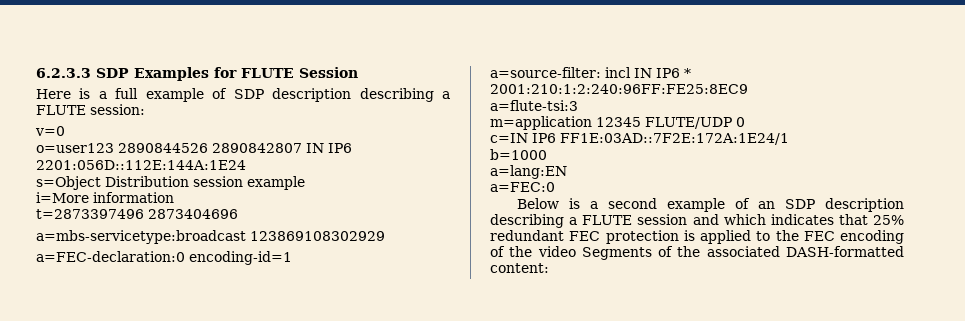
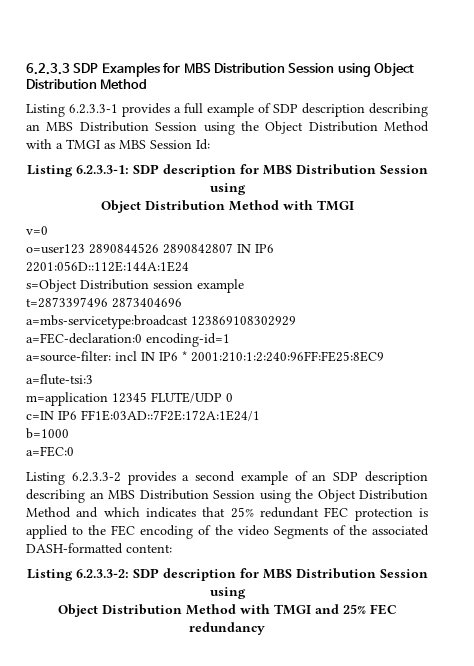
[241,67,358,78] [36,88,91,99] FLUTE Session // Here is -> [183,63,414,77] [26,79,148,89] [26,103,170,117] MBS Distribution Session using Object Distribution Method // Listing 6.2.3.3-1 provides
[442,91,451,99] [36,104,145,115] a FLUTE session: -> [26,121,429,135] [26,139,210,150] [26,164,428,177] [209,183,246,195] [100,200,354,213] an MBS Distribution Session using the Object Distribution Method with a TMGI as MBS Session Id: // Listing 6.2.3.3-1: SDP description for MBS Distribution Session using // Object Distribution Method with TMGI
[36,192,174,203] // i=More information -> (244, 286) none
[490,165,567,179] // a=lang:EN -> (69, 433) none
[517,198,581,209] Below is -> [26,471,176,485] Listing 6.2.3.3-2 provides
[569,214,688,225] a FLUTE session -> [89,489,428,503] [26,507,71,518] an MBS Distribution Session using the Object Distribution Method
(549, 268) none -> [26,568,428,581] [209,587,246,599] [57,604,397,617] [189,622,265,635] // Listing 6.2.3.3-2: SDP description for MBS Distribution Session using // Object Distribution Method with TMGI and 25% FEC redundancy

